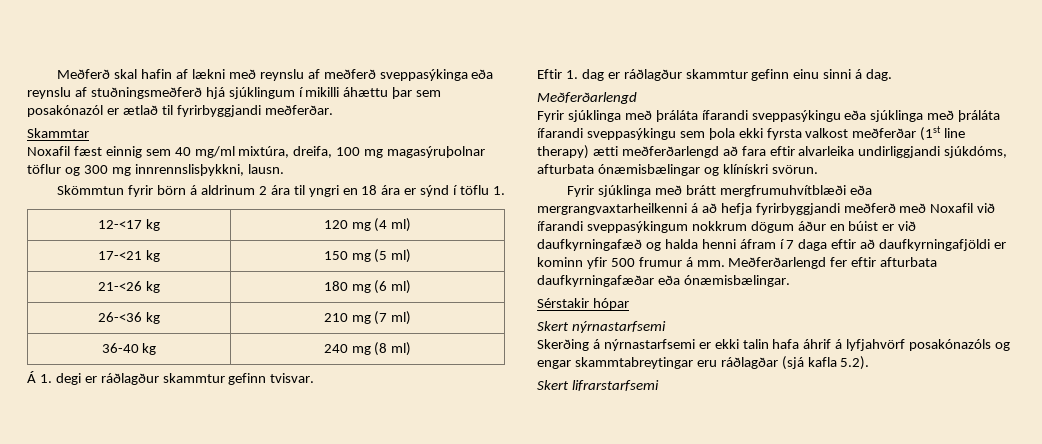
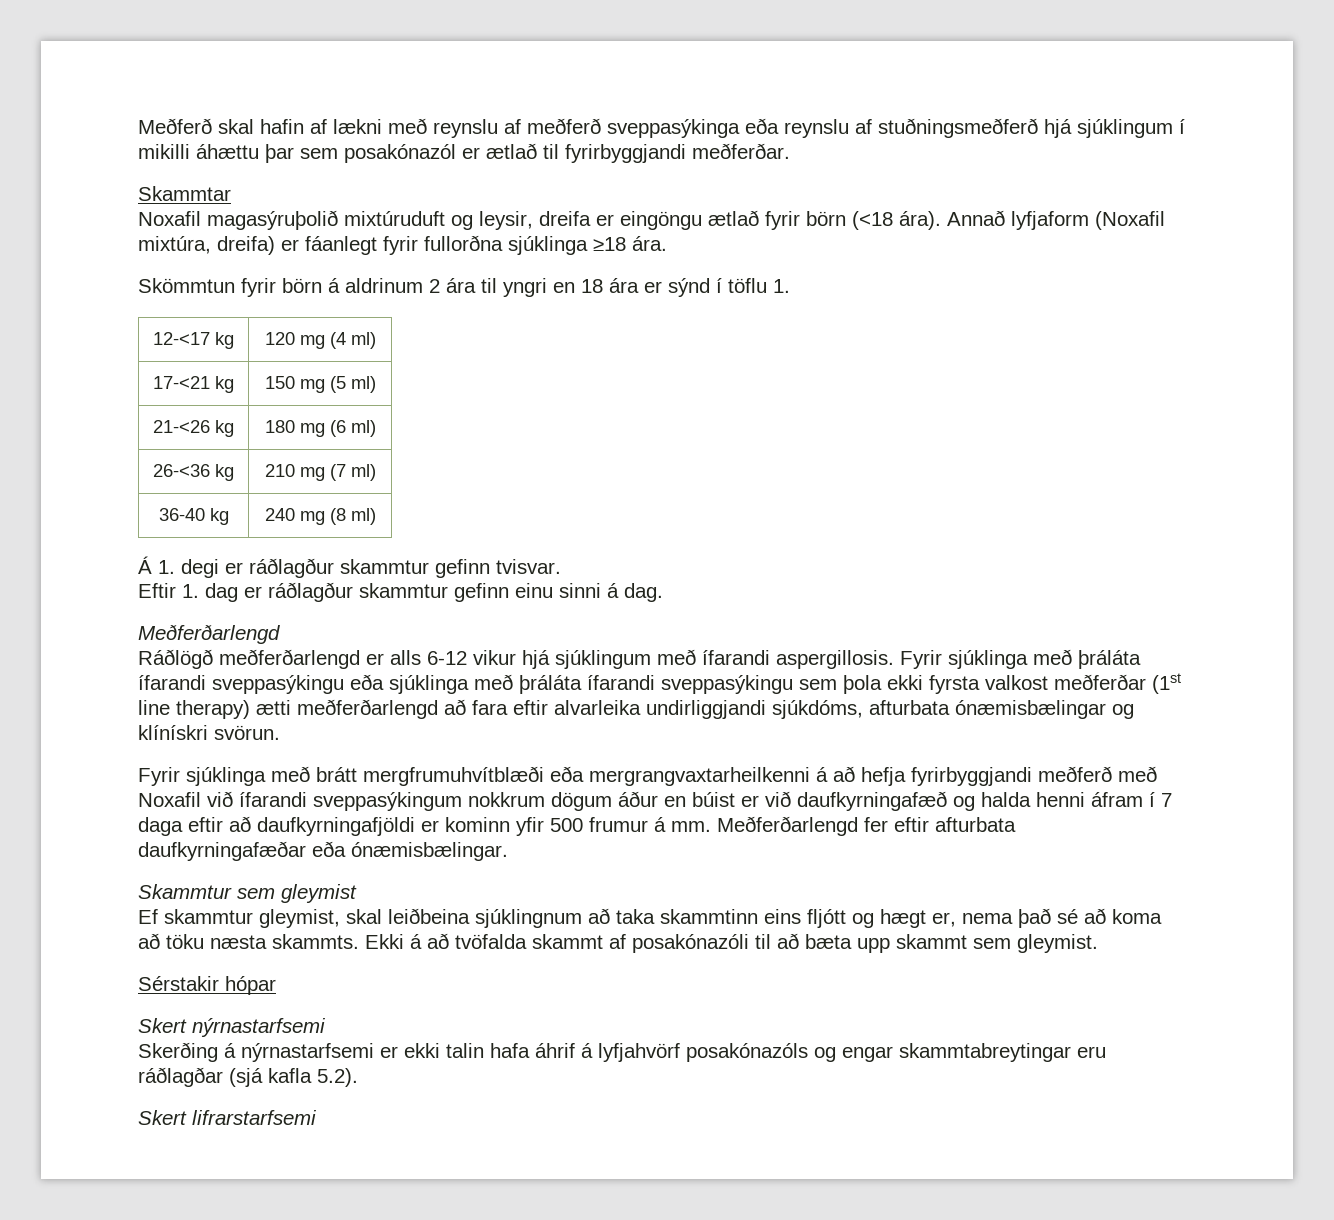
[73,146,486,158] [27,164,284,176] fæst einnig sem 40 mg/ml mixtúra, dreifa, 100 mg magasýruþolnar töflur og 300 mg innrennslisþykkni, lausn. -> [207,210,1165,230] [138,235,667,255] magasýruþolið mixtúruduft og leysir, dreifa er eingöngu ætlað fyrir börn (<18 ára). Annað lyfjaform (Noxafil mixtúra, dreifa) er fáanlegt fyrir fullorðna sjúklinga ≥18 ára.
(637, 98) none -> [138,649,894,669] Ráðlögð meðferðarlengd er alls 6-12 vikur hjá sjúklingum með ífarandi aspergillosis.
(790, 281) none -> [138,884,357,903] [138,908,1162,928] [138,933,1098,953] // Skammtur sem gleymist // Ef skammtur gleymist, skal leiðbeina sjúklingnum að taka skammtinn eins fljótt og hægt er, nema það sé að koma að töku næsta skammts. Ekki á að tvöfalda skammt af posakónazóli til að bæta upp skammt sem gleymist.

